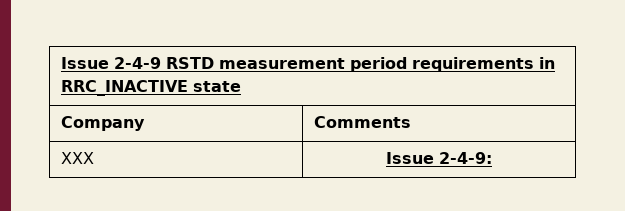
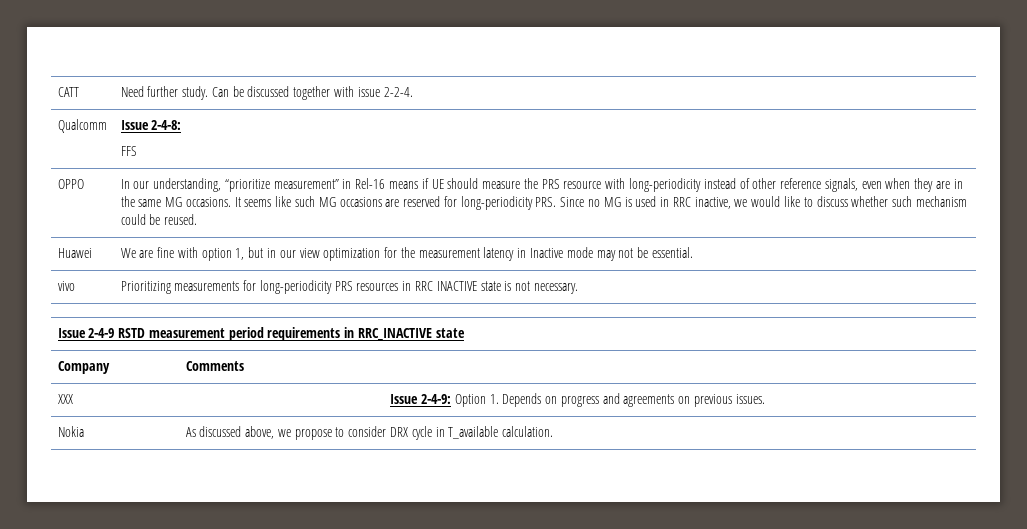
(60, 63) none -> [57,87,80,97] [120,86,413,100] [57,119,107,133] [120,120,182,130] [120,146,137,156] [57,179,84,189] [120,178,963,192] [120,196,967,210] [120,214,198,225] [57,248,92,258] [120,247,693,261] [57,281,75,291] [120,280,578,294] CATT | Need further study. Can be discussed together with issue 2-2-4. // Qualcomm | Issue 2-4-8: // FFS // OPPO | In our understanding, “prioritize measurement” in Rel-16 means if UE should measure the PRS resource with long-periodicity instead of other reference signals, even when they are in the same MG occasions. It seems like such MG occasions are reserved for long-periodicity PRS. Since no MG is used in RRC inactive, we would like to discuss whether such mechanism could be reused. // Huawei | We are fine with option 1, but in our view optimization for the measurement latency in Inactive mode may not be essential. // vivo | Prioritizing measurements for long-periodicity PRS resources in RRC INACTIVE state is not necessary. //
(492, 158) none -> [454,393,765,407] [57,426,84,437] [185,426,554,440] Option 1. Depends on progress and agreements on previous issues. // Nokia | As discussed above, we propose to consider DRX cycle in T_available calculation.

